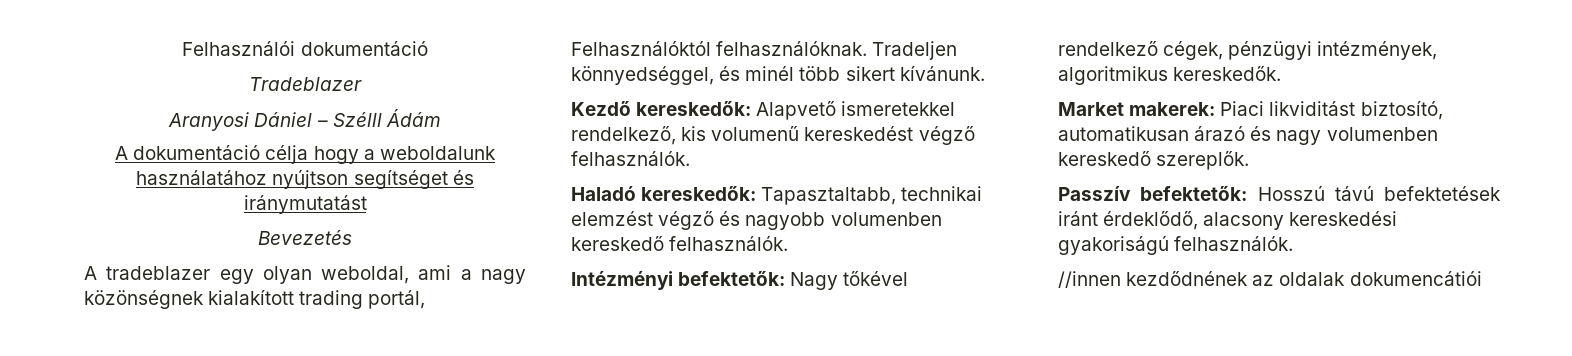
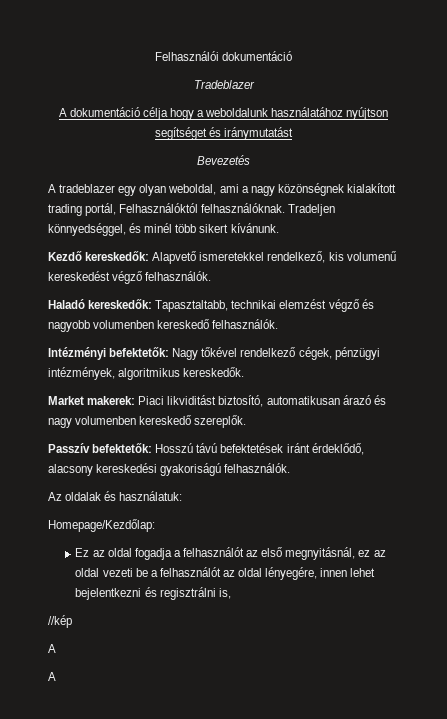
[168,109,441,131] // Aranyosi Dániel – Szélll Ádám -> (255, 84) none
[1058,271,1482,288] //innen kezdődnének az oldalak dokumencátiói -> [48,491,183,501] [48,519,155,532] [75,547,386,560] [75,567,376,580] [75,587,231,600] [48,615,72,628] [48,644,56,653] [48,672,56,681] Az oldalak és használatuk: // Homepage/Kezdőlap: // Ez az oldal fogadja a felhasználót az első megnyitásnál, ez az oldal vezeti be a felhasználót az oldal lényegére, innen lehet bejelentkezni és regisztrálni is, // //kép // A // A

